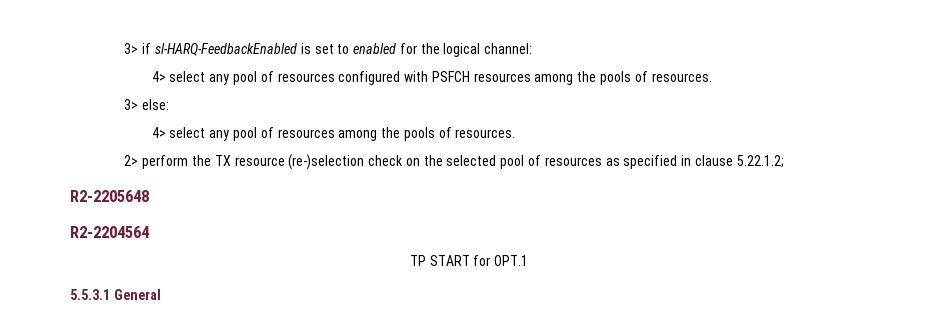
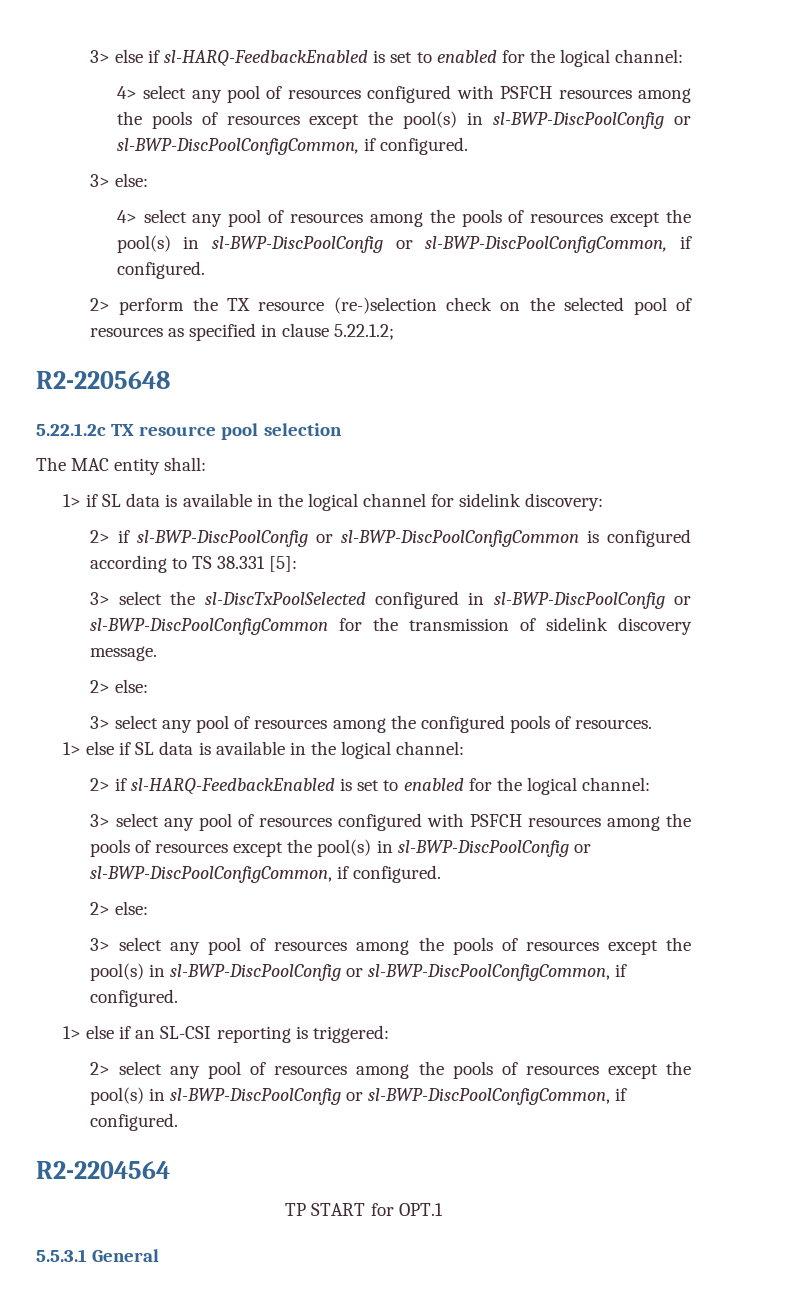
[124,43,139,54] 3> -> [89,49,143,63] 3> else
[651,73,712,82] resources. -> [226,111,692,129] [116,137,469,155] resources except the pool(s) in sl-BWP-DiscPoolConfig or sl-BWP-DiscPoolConfigCommon, if configured.
[455,129,516,138] resources. -> [530,209,691,227] [116,235,692,253] [116,261,205,279] resources except the pool(s) in sl-BWP-DiscPoolConfig or sl-BWP-DiscPoolConfigCommon, if configured.
(149, 196) none -> [36,423,342,440] [36,457,207,475] [62,493,604,511] [89,529,691,547] [89,555,298,573] [89,591,692,609] [89,617,692,635] [89,646,157,661] [89,679,148,693] [89,715,653,733] [62,741,465,759] [89,777,651,795] [89,813,691,831] [89,839,591,857] [89,865,442,883] [89,901,148,915] [89,937,691,955] [89,963,628,981] [89,989,178,1007] [62,1025,389,1043] [89,1061,691,1079] [89,1087,628,1105] [89,1113,178,1131] // 5.22.1.2c TX resource pool selection // The MAC entity shall: // 1> if SL data is available in the logical channel for sidelink discovery: // 2> if sl-BWP-DiscPoolConfig or sl-BWP-DiscPoolConfigCommon is configured according to TS 38.331 [5]: // 3> select the sl-DiscTxPoolSelected configured in sl-BWP-DiscPoolConfig or sl-BWP-DiscPoolConfigCommon for the transmission of sidelink discovery message. // 2> else: // 3> select any pool of resources among the configured pools of resources. // 1> else if SL data is available in the logical channel: // 2> if sl-HARQ-FeedbackEnabled is set to enabled for the logical channel: // 3> select any pool of resources configured with PSFCH resources among the pools of resources except the pool(s) in sl-BWP-DiscPoolConfig or sl-BWP-DiscPoolConfigCommon, if configured. // 2> else: // 3> select any pool of resources among the pools of resources except the pool(s) in sl-BWP-DiscPoolConfig or sl-BWP-DiscPoolConfigCommon, if configured. // 1> else if an SL-CSI reporting is triggered: // 2> select any pool of resources among the pools of resources except the pool(s) in sl-BWP-DiscPoolConfig or sl-BWP-DiscPoolConfigCommon, if configured.

